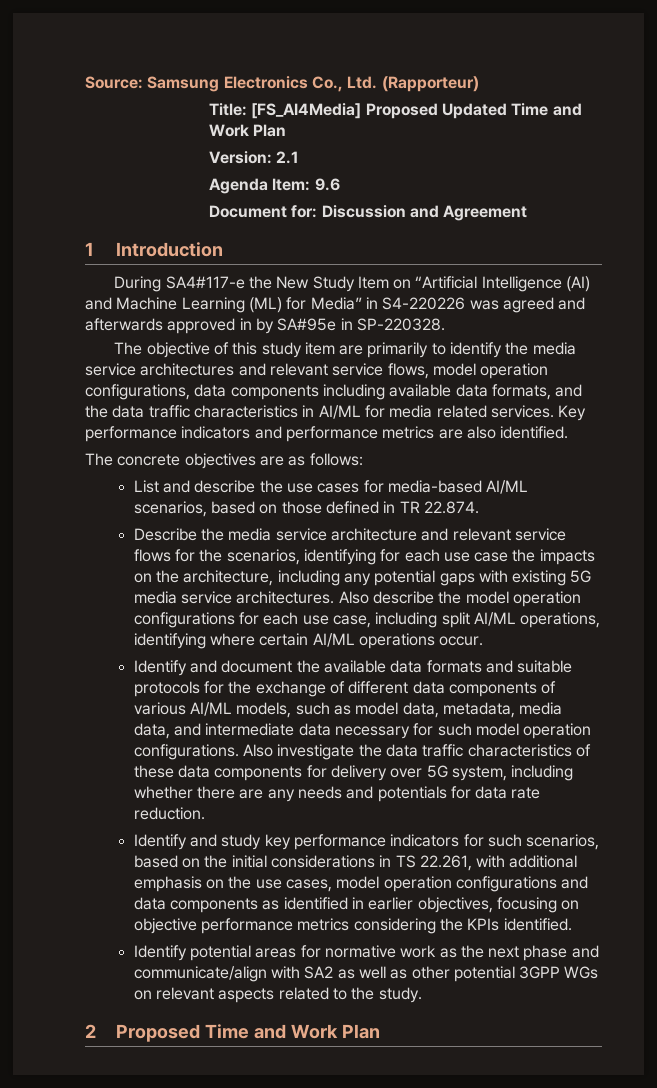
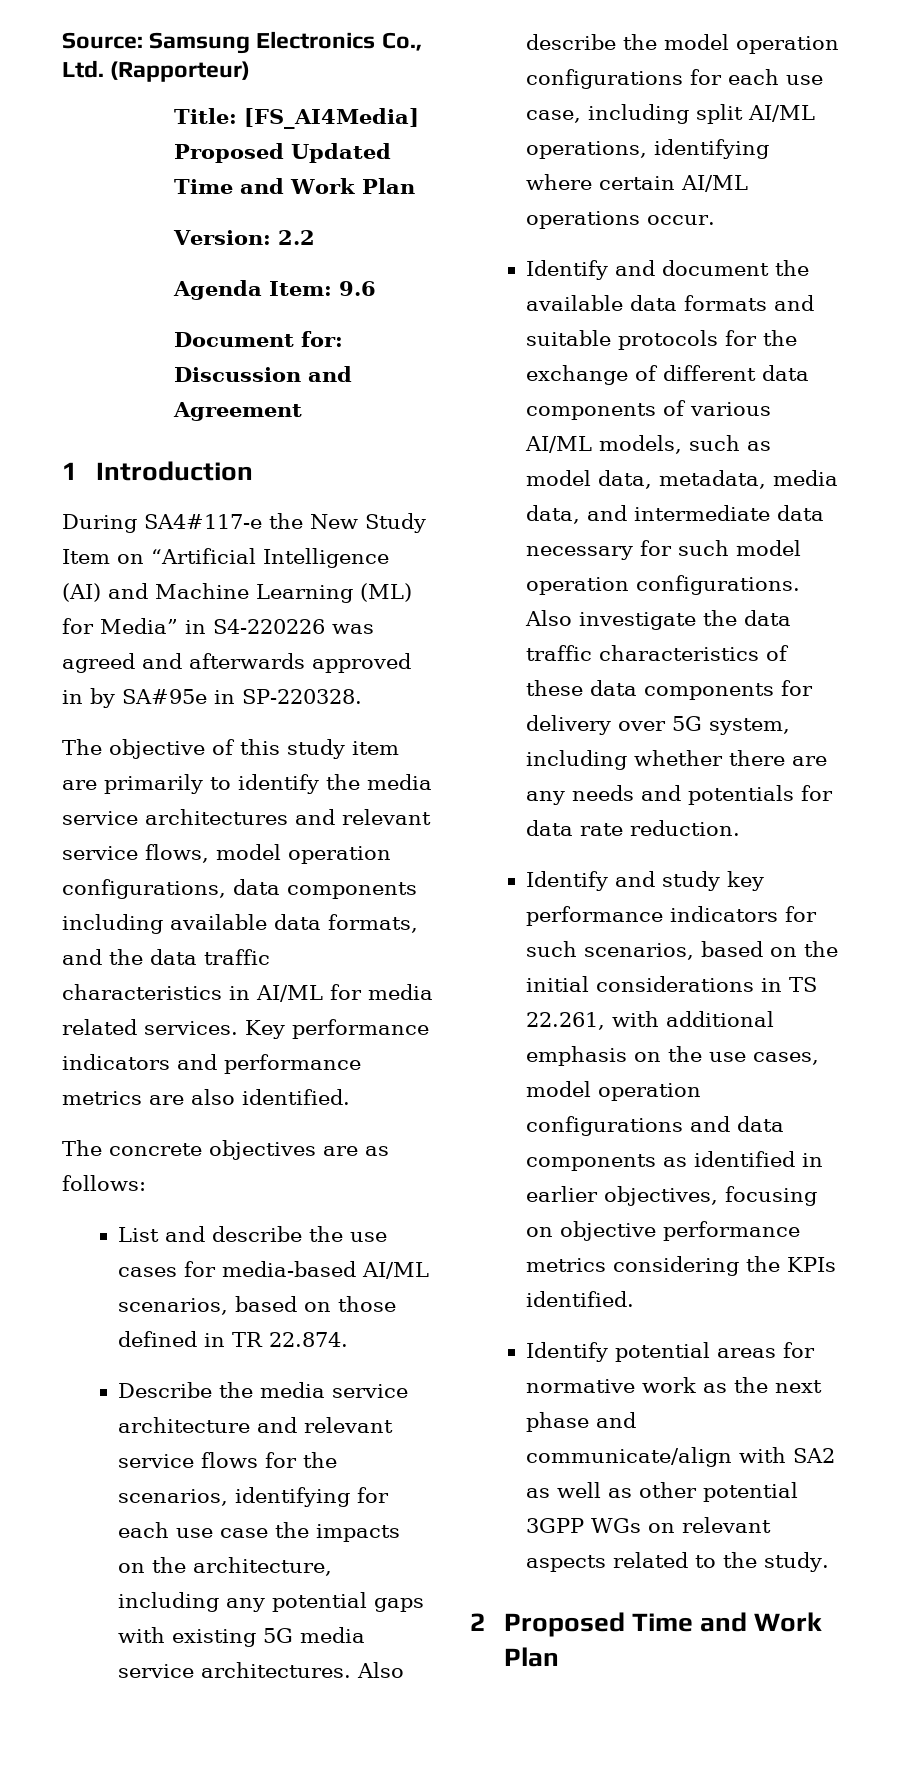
[276,151,300,164] 2.1 -> [277,230,315,245] 2.2

